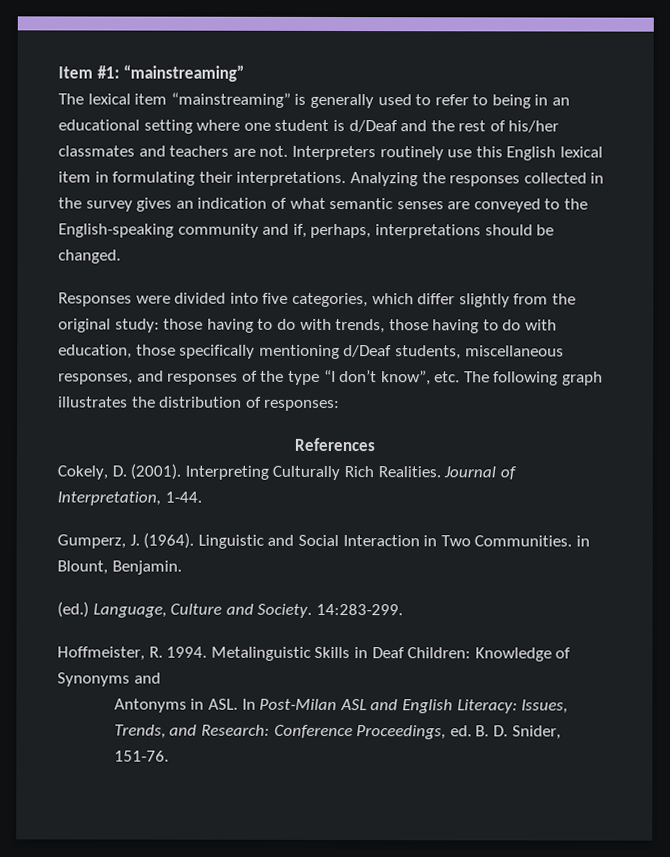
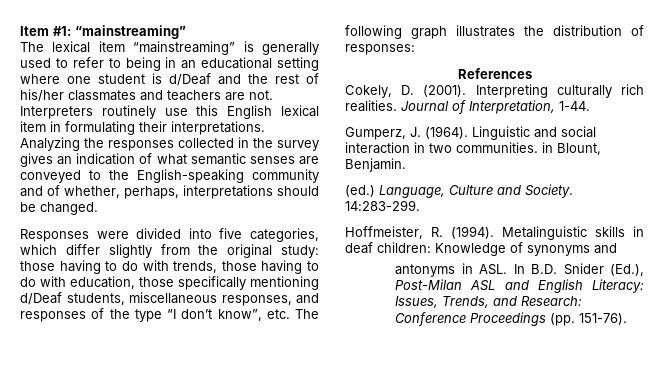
[292,223,307,238] if, -> [47,185,120,198] of whether,
[272,465,441,481] Culturally Rich Realities. -> [556,84,644,98] [345,100,397,112] culturally rich realities.
[297,534,573,547] Social Interaction in Two Communities. -> [561,126,596,138] [345,142,538,154] social interaction in two communities.
[166,646,472,661] 1994. Metalinguistic Skills in Deaf Children: -> [451,226,644,240] [345,242,431,254] (1994). Metalinguistic skills in deaf children:
[57,672,130,687] Synonyms -> [527,245,590,256] synonyms
[113,698,187,713] Antonyms -> [395,264,456,277] antonyms
(256, 704) none -> [531,263,644,276] B.D. Snider (Ed.),
[356,725,561,740] [113,750,169,762] Proceedings, ed. B. D. Snider, 151-76. -> [470,312,628,326] Proceedings (pp. 151-76).

